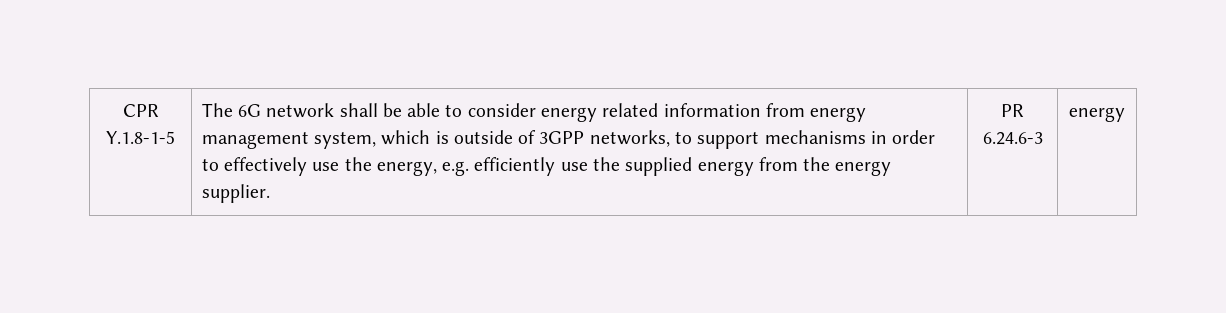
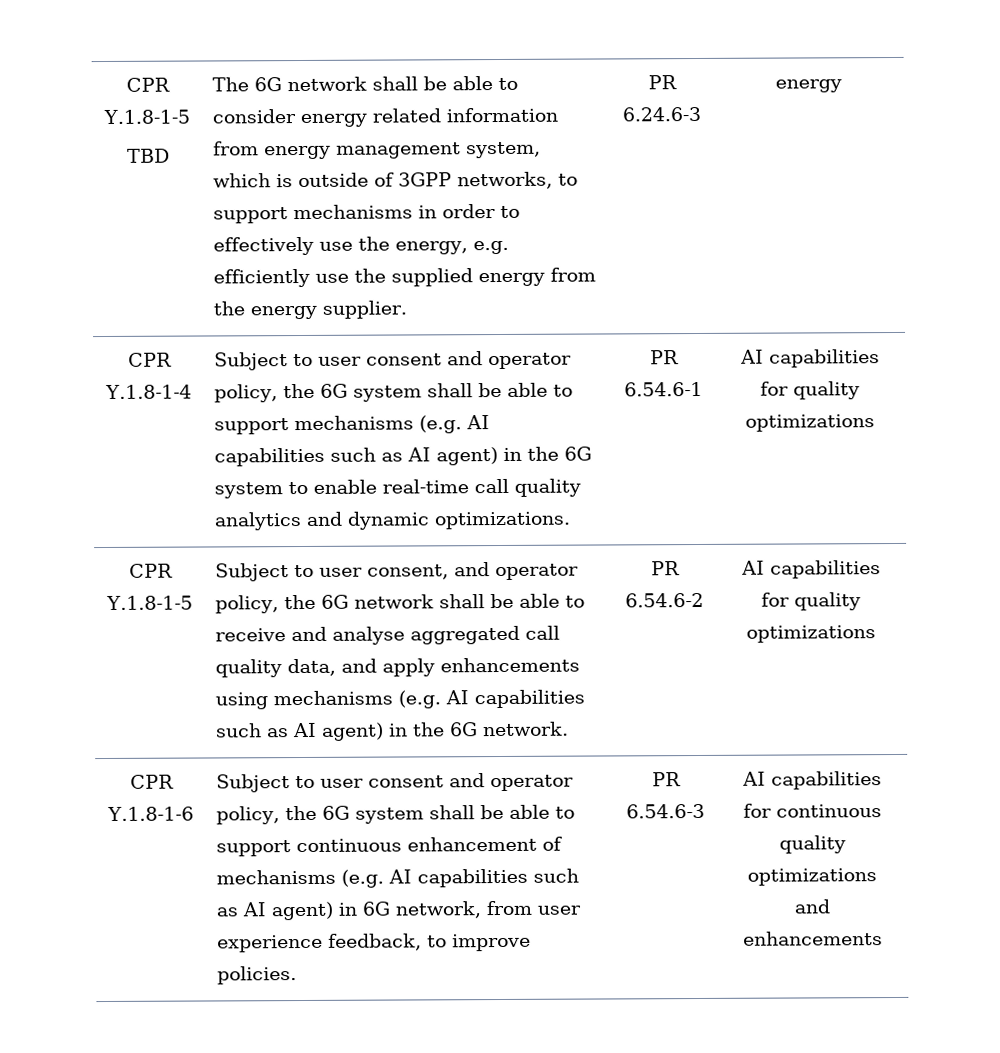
[122,104,159,117] [106,131,175,144] CPR Y.1.8-1-5 -> [125,77,170,92] [103,109,191,124] [126,148,170,163] CPR Y.1.8-1-5 // TBD
(1125, 114) none -> [127,352,172,367] [105,384,193,399] [214,351,573,371] [214,382,574,403] [214,415,491,435] [214,446,593,467] [214,478,582,499] [214,511,572,531] [649,350,679,365] [624,381,703,397] [739,349,880,368] [760,381,860,400] [745,414,875,432] [128,563,173,578] [106,595,194,610] [215,562,580,582] [215,593,586,614] [215,625,561,645] [215,657,581,678] [215,689,586,710] [215,721,570,741] [650,561,680,576] [625,592,704,608] [740,560,881,579] [761,592,861,611] [746,625,876,643] [129,774,174,789] [107,806,195,821] [216,773,575,793] [216,804,576,825] [216,836,564,857] [216,868,580,888] [216,900,582,921] [217,933,532,953] [217,966,298,985] [651,772,681,787] [626,803,705,819] [741,771,882,790] [742,803,882,818] [778,835,846,854] [747,868,877,886] [794,899,830,914] [743,931,883,946] // CPR Y.1.8-1-4 | Subject to user consent and operator policy, the 6G system shall be able to support mechanisms (e.g. AI capabilities such as AI agent) in the 6G system to enable real-time call quality analytics and dynamic optimizations. | PR 6.54.6-1 | AI capabilities for quality optimizations // CPR Y.1.8-1-5 | Subject to user consent, and operator policy, the 6G network shall be able to receive and analyse aggregated call quality data, and apply enhancements using mechanisms (e.g. AI capabilities such as AI agent) in the 6G network. | PR 6.54.6-2 | AI capabilities for quality optimizations // CPR Y.1.8-1-6 | Subject to user consent and operator policy, the 6G system shall be able to support continuous enhancement of mechanisms (e.g. AI capabilities such as AI agent) in 6G network, from user experience feedback, to improve policies. | PR 6.54.6-3 | AI capabilities for continuous quality optimizations and enhancements

